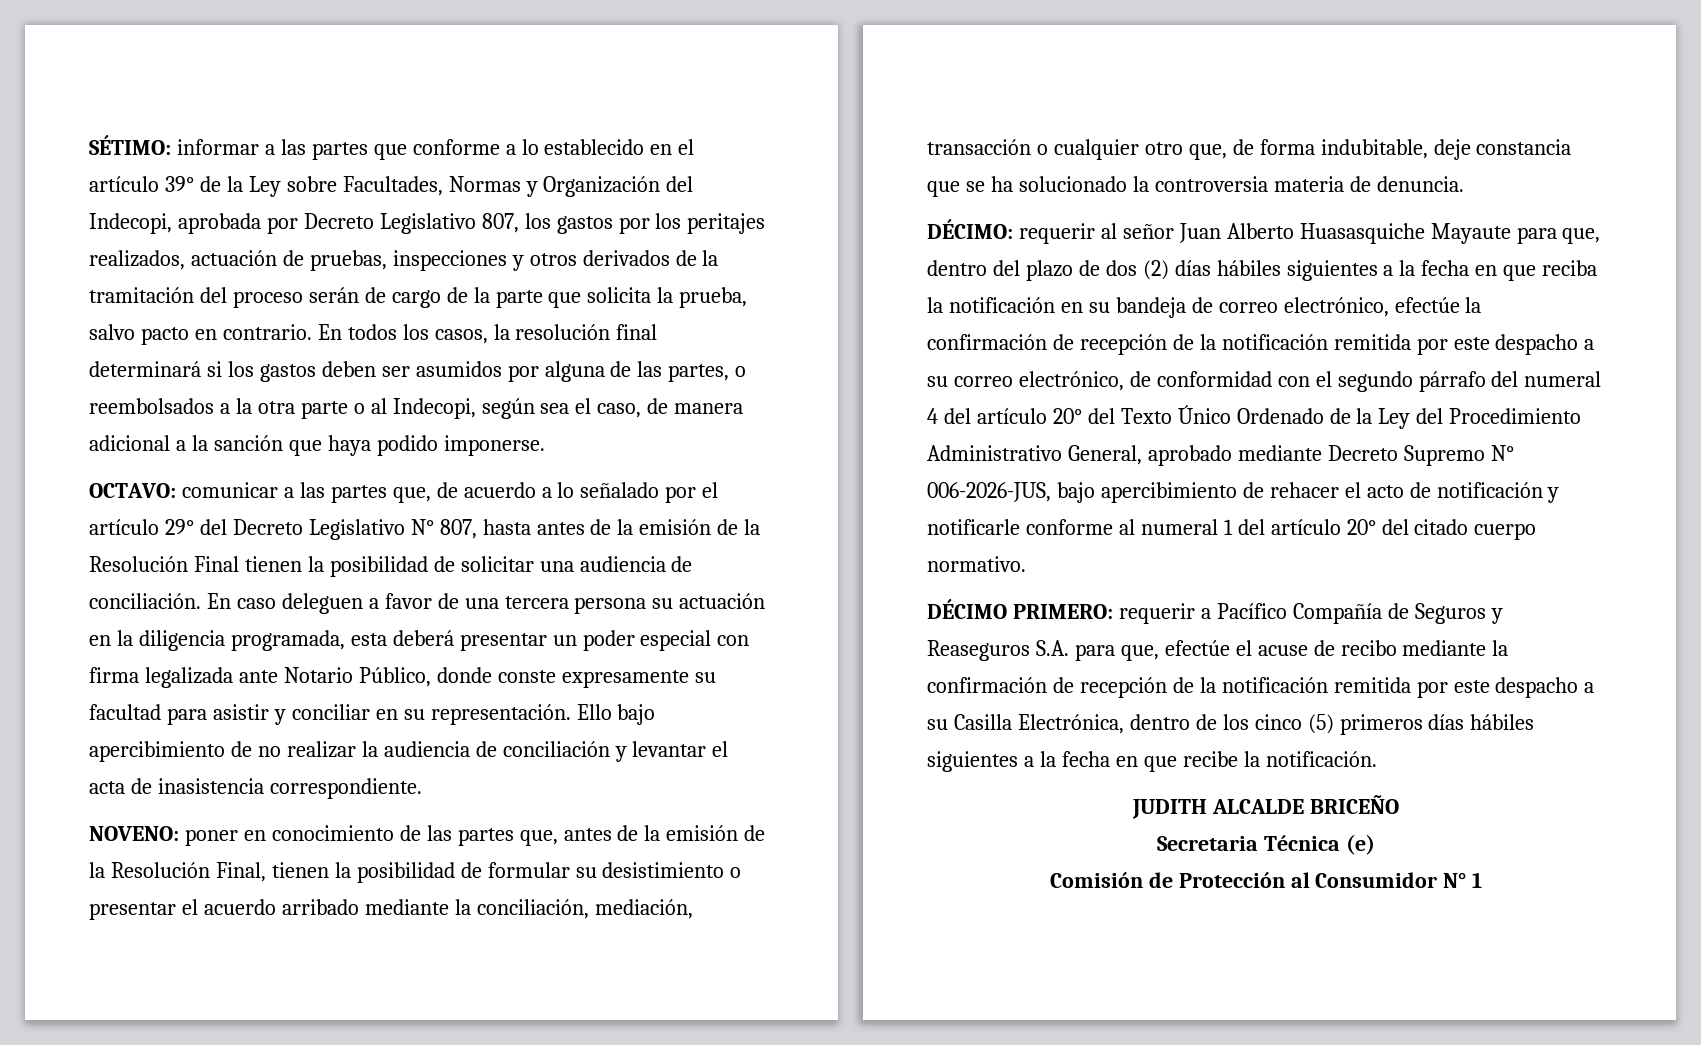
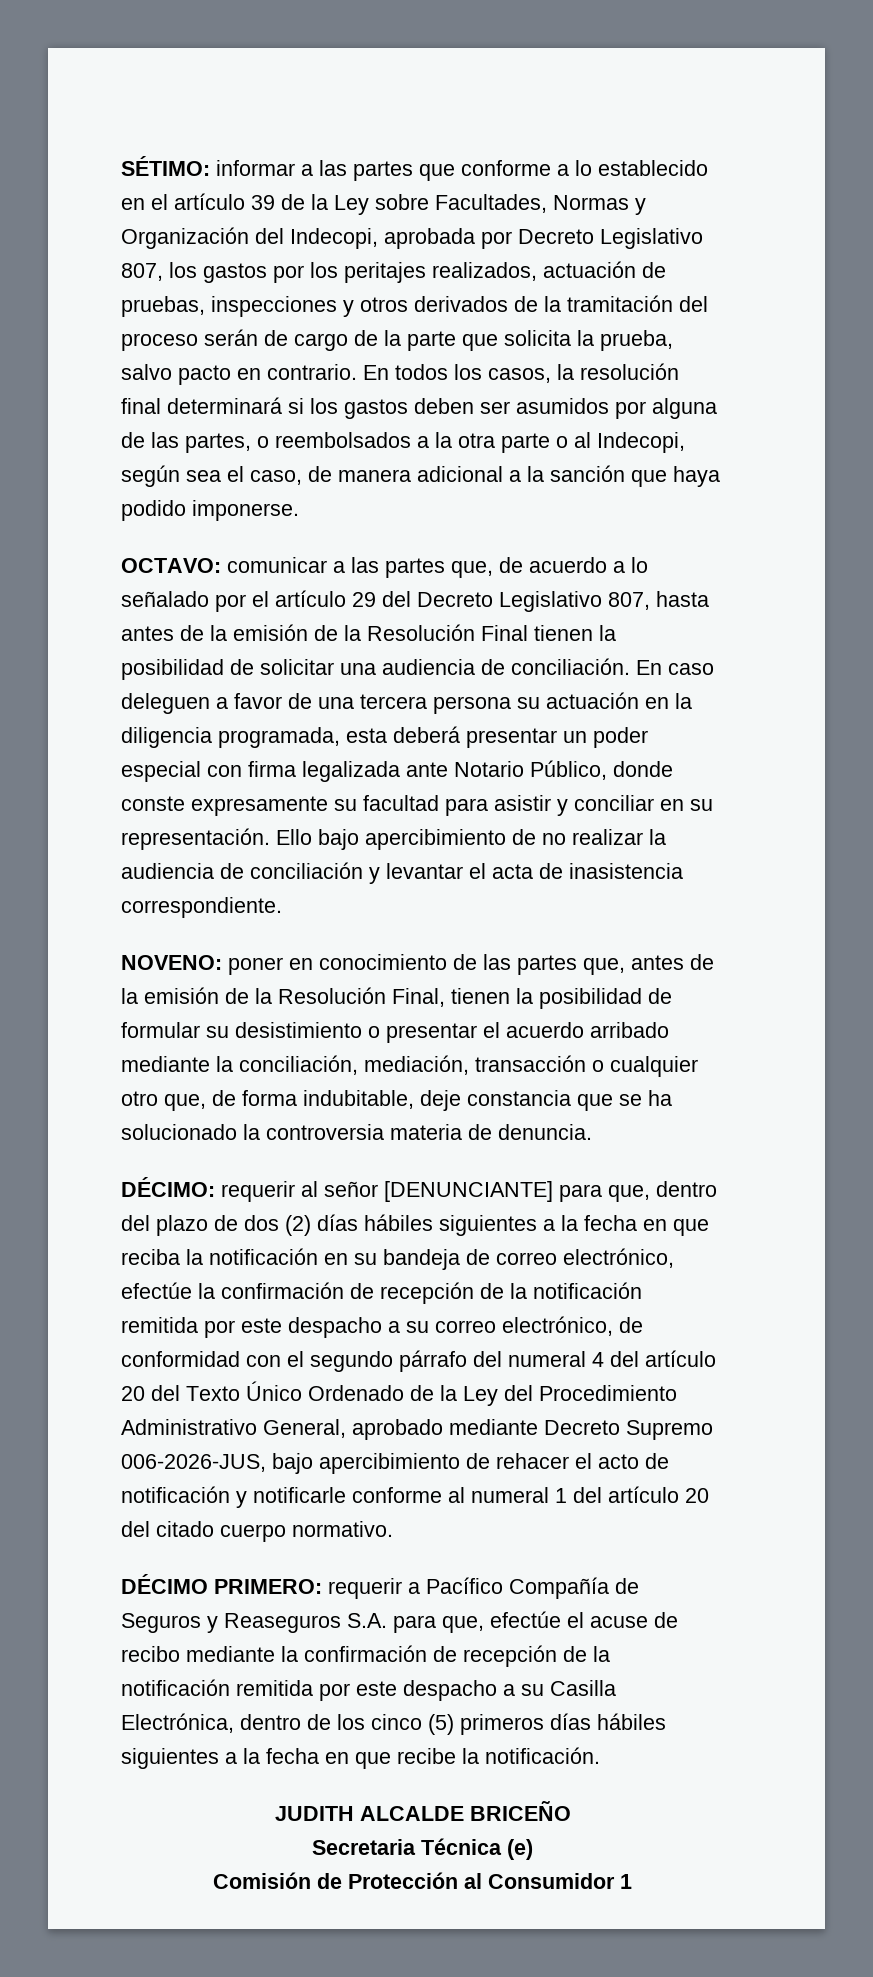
[164,176,194,192] 39° -> [251,195,275,210] 39
[164,519,194,535] 29° -> [352,592,376,607] 29
[410,519,434,535] N° -> (602, 601) none
[1178,223,1511,244] Juan Alberto Huasasquiche Mayaute -> [384,1181,553,1202] [DENUNCIANTE]
[1052,408,1082,424] 20° -> [121,1386,145,1401] 20
[1490,445,1514,461] N° -> (713, 1430) none
[1346,519,1376,535] 20° -> [685,1488,709,1503] 20
[1443,872,1467,888] N° -> (615, 1881) none

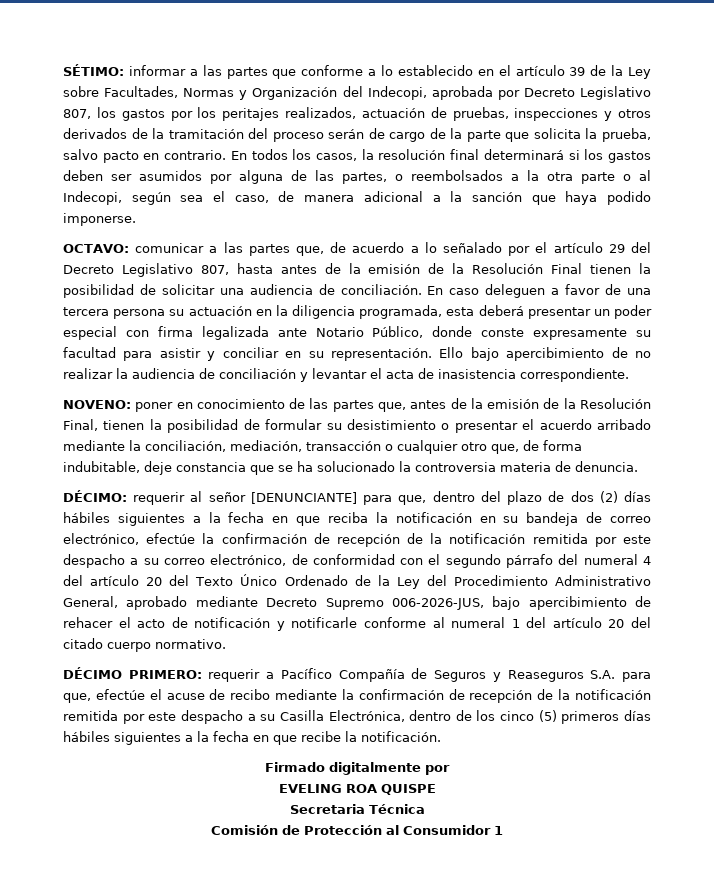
[274,1801,571,1821] JUDITH ALCALDE BRICEÑO -> [265,762,450,775] [278,784,436,795] Firmado digitalmente por // EVELING ROA QUISPE
[507,1839,533,1860] (e) -> (425, 809) none

